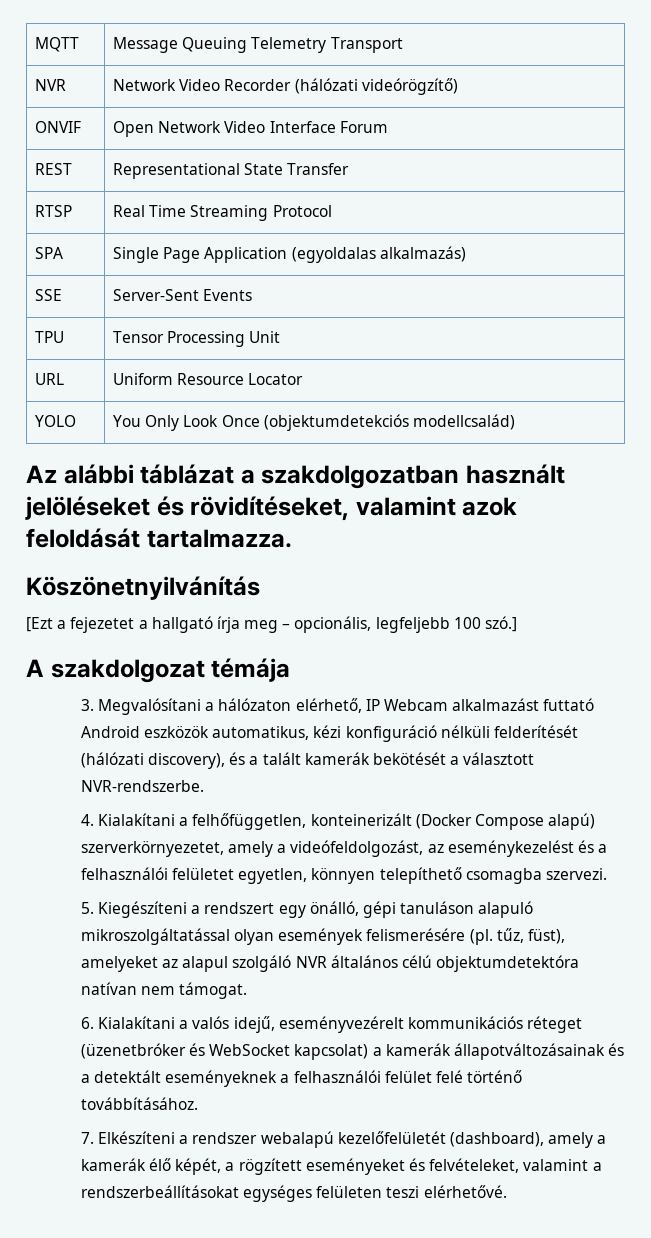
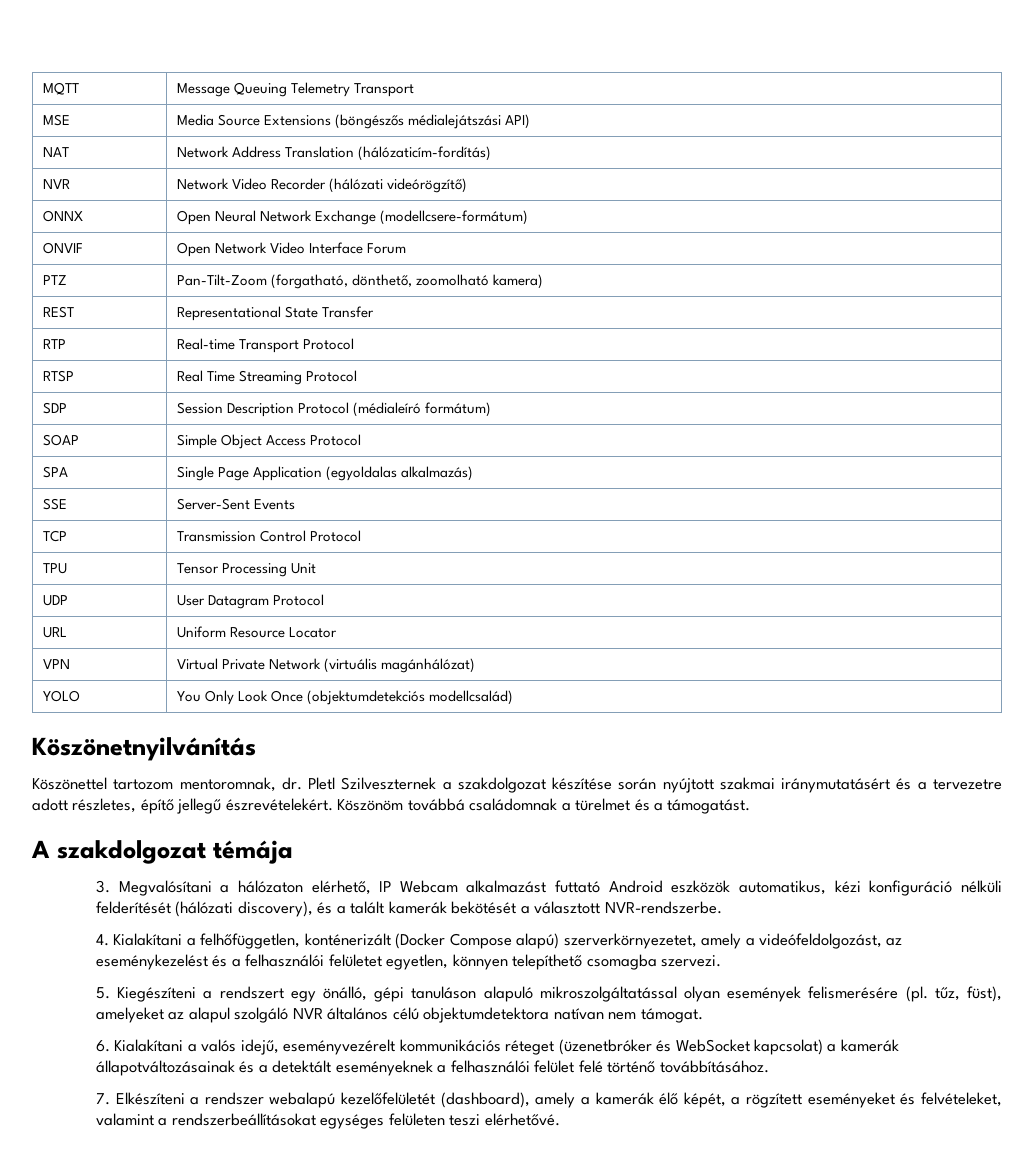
(403, 45) none -> [43,114,71,126] [177,114,531,129] [43,147,70,157] [177,146,492,161] // MSE | Media Source Extensions (böngészős médialejátszási API) // NAT | Network Address Translation (hálózaticím-fordítás)
(458, 86) none -> [43,210,84,222] [177,210,529,225] // ONNX | Open Neural Network Exchange (modellcsere-formátum)
(388, 127) none -> [43,275,68,285] [177,274,544,289] // PTZ | Pan-Tilt-Zoom (forgatható, dönthető, zoomolható kamera)
(350, 169) none -> [43,339,67,349] [177,338,355,353] // RTP | Real-time Transport Protocol
(332, 211) none -> [43,402,68,414] [177,402,492,417] [43,434,80,446] [177,434,362,449] // SDP | Session Description Protocol (médialeíró formátum) // SOAP | Simple Object Access Protocol
(253, 295) none -> [43,530,68,542] [177,530,362,542] // TCP | Transmission Control Protocol
(281, 337) none -> [43,595,69,606] [177,594,325,609] // UDP | User Datagram Protocol
(304, 379) none -> [43,659,71,669] [177,658,476,673] // VPN | Virtual Private Network (virtuális magánhálózat)
[26,464,566,489] [25,496,518,521] [26,528,292,548] [26,576,260,600] [26,616,518,633] Az alábbi táblázat a szakdolgozatban használt jelöléseket és rövidítéseket, valamint azok feloldását tartalmazza. // Köszönetnyilvánítás // [Ezt a fejezetet a hallgató írja meg – opcionális, legfeljebb 100 szó.] -> [32,737,256,761] [32,777,1002,793] [32,798,751,814] Köszönetnyilvánítás // Köszönettel tartozom mentoromnak, dr. Pletl Szilveszternek a szakdolgozat készítése során nyújtott szakmai iránymutatásért és a tervezetre adott részletes, építő jellegű észrevételekért. Köszönöm továbbá családomnak a türelmet és a támogatást.
[310,813,412,826] konteinerizált -> [304,933,391,946] konténerizált
[436,955,580,972] objektumdetektóra -> [423,1007,550,1023] objektumdetektora

